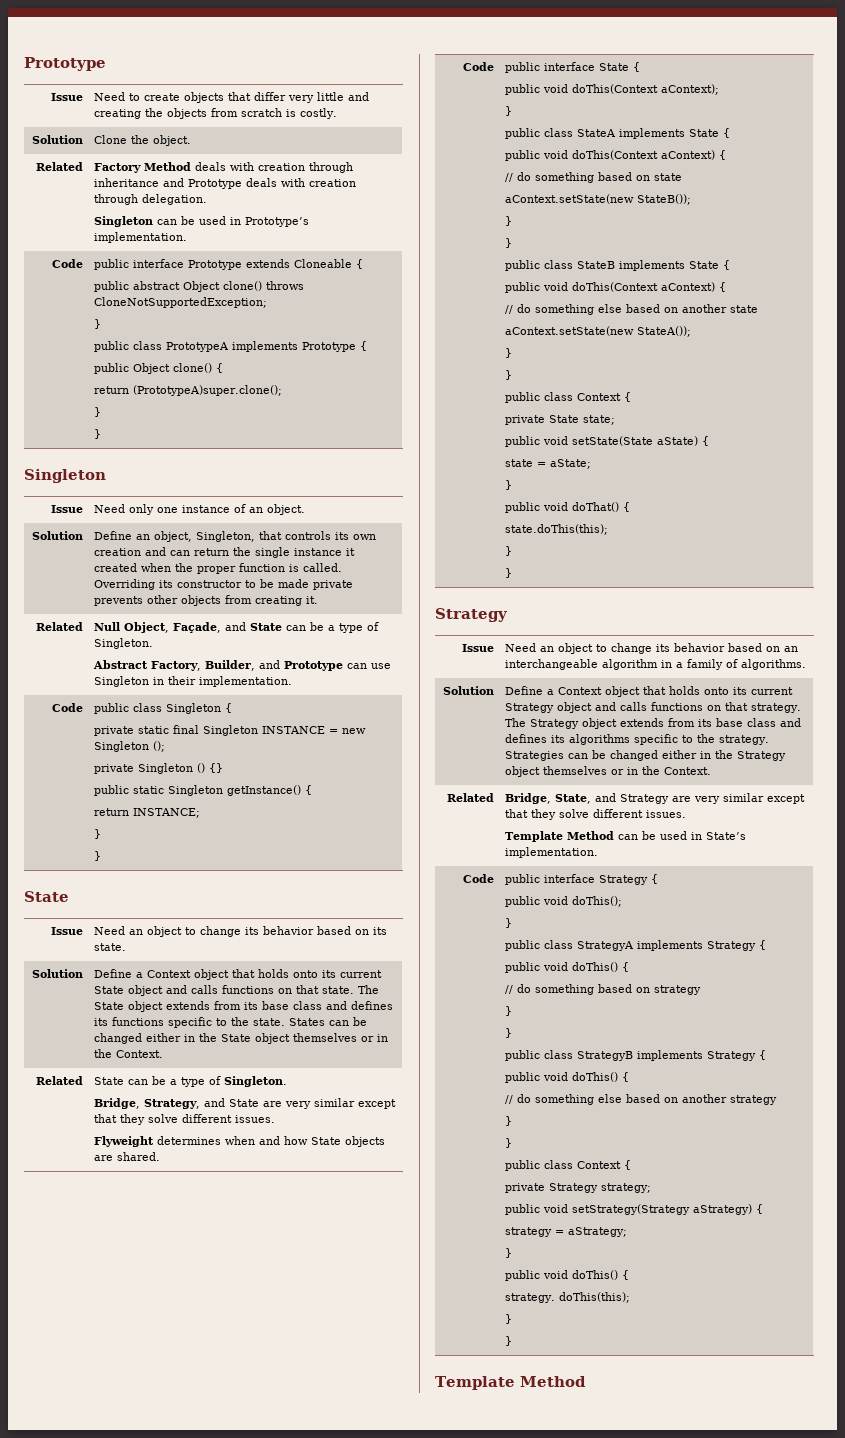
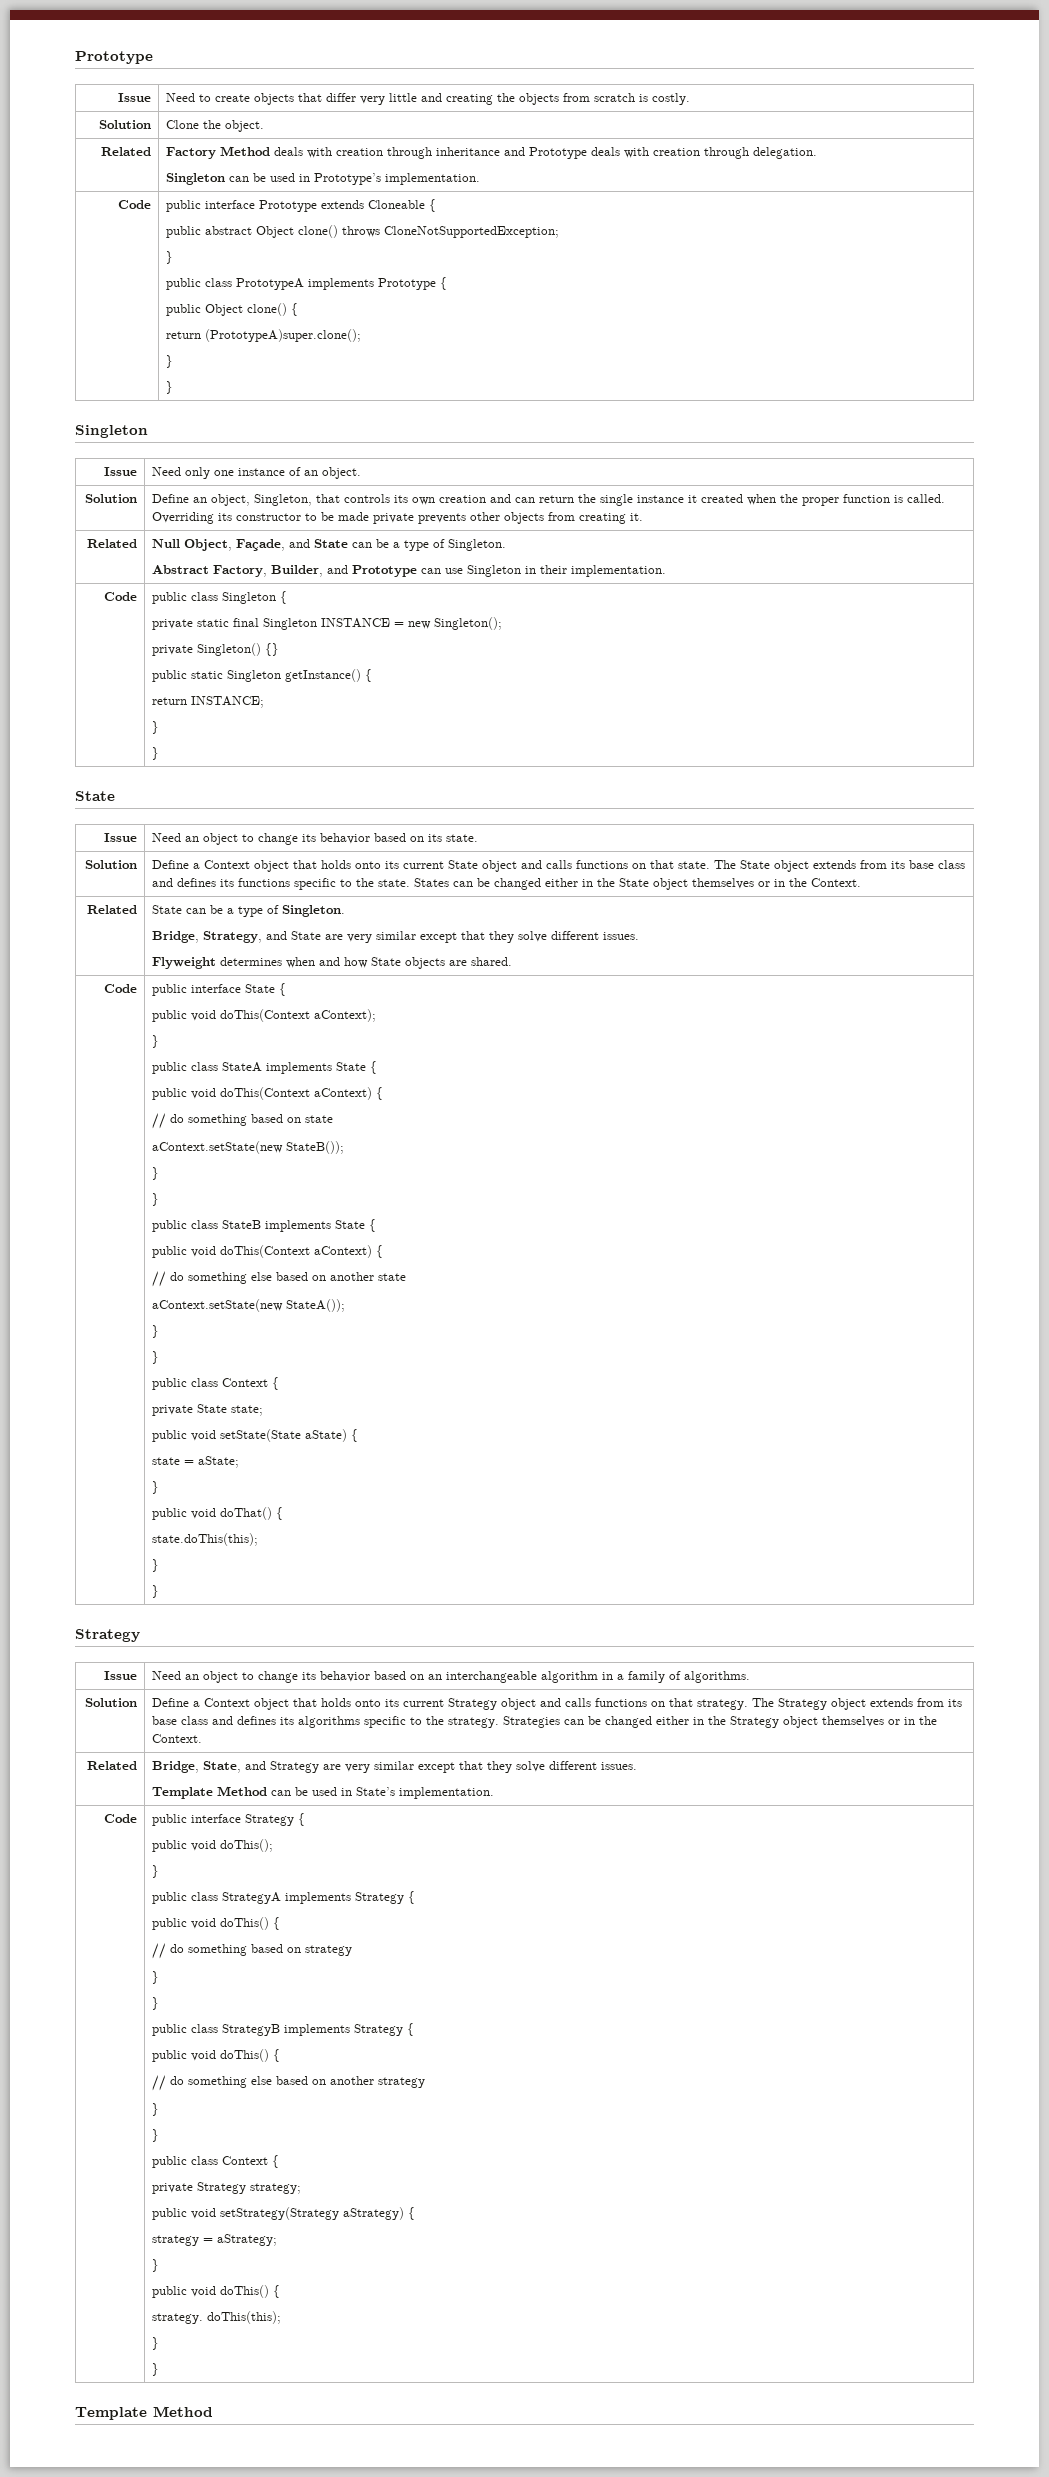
[94,741,166,752] [94,763,206,774] Singleton (); // private Singleton () -> [434,617,503,630] [152,643,262,656] Singleton(); // private Singleton()

